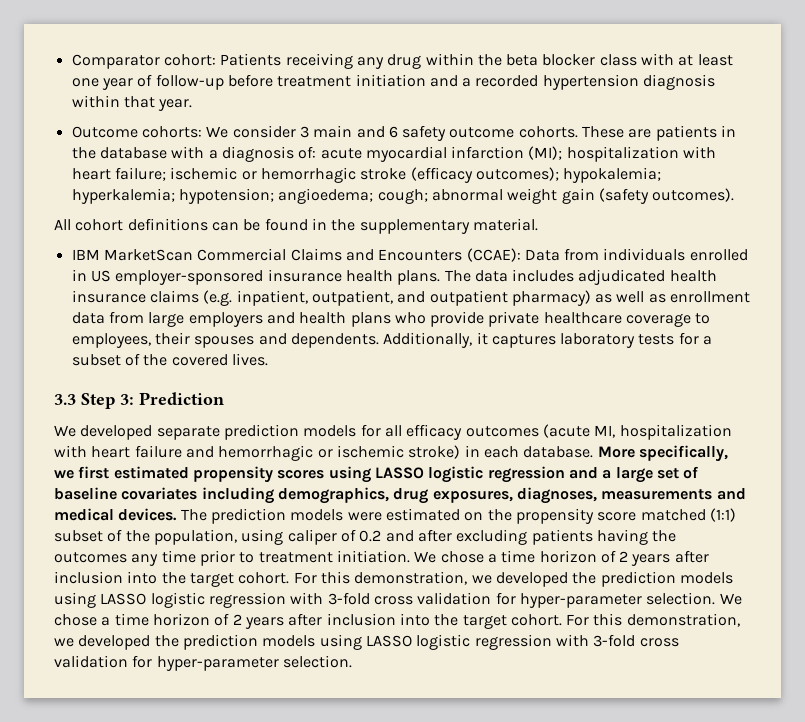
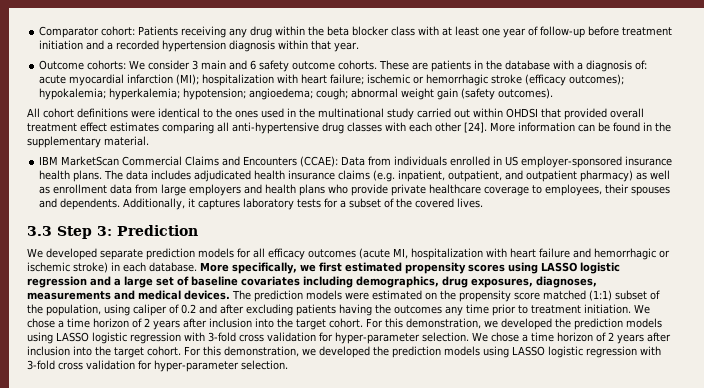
(208, 224) none -> [131,108,644,120] [27,122,575,134] were identical to the ones used in the multinational study carried out within OHDSI that provided overall treatment effect estimates comparing all anti-hypertensive drug classes with each other [24]. More information

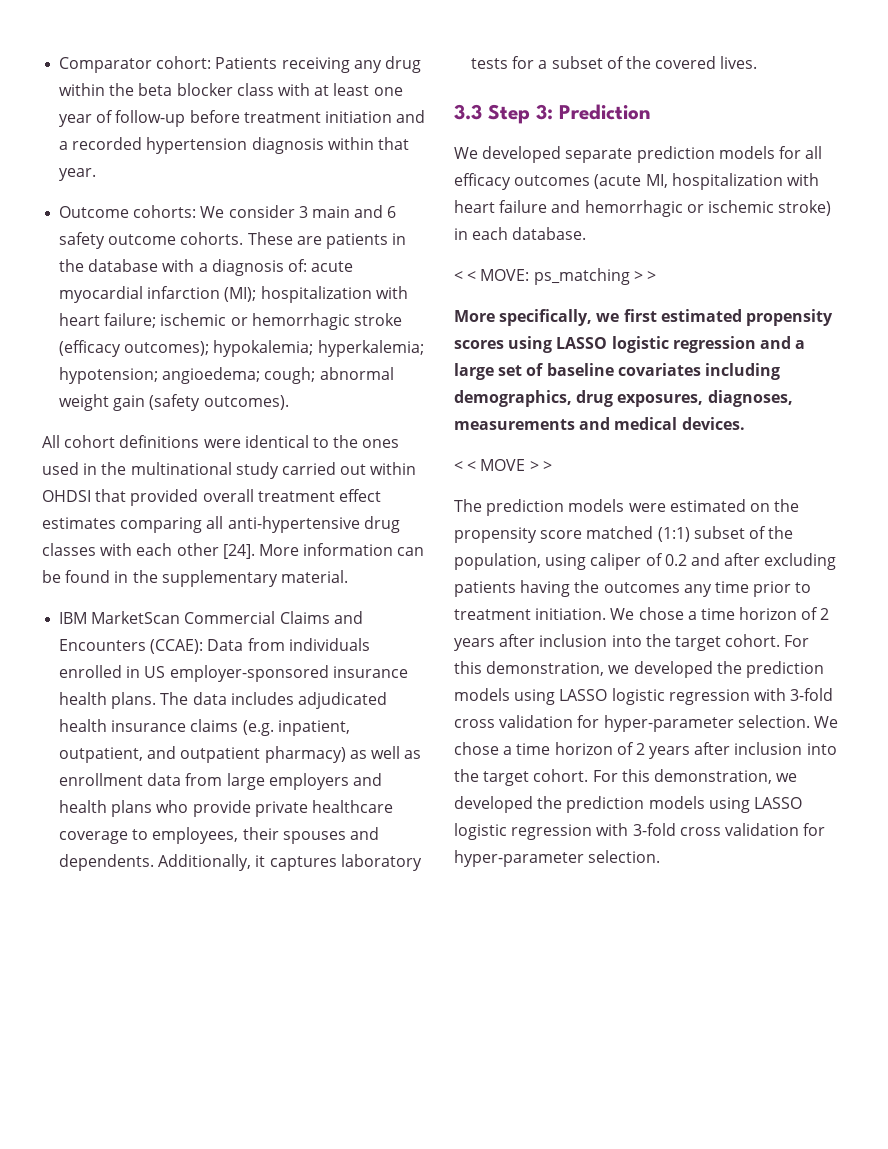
(197, 267) none -> [454,268,656,285] // < < MOVE: ps_matching > > //
(230, 295) none -> [454,459,552,471] // < < MOVE > > //

